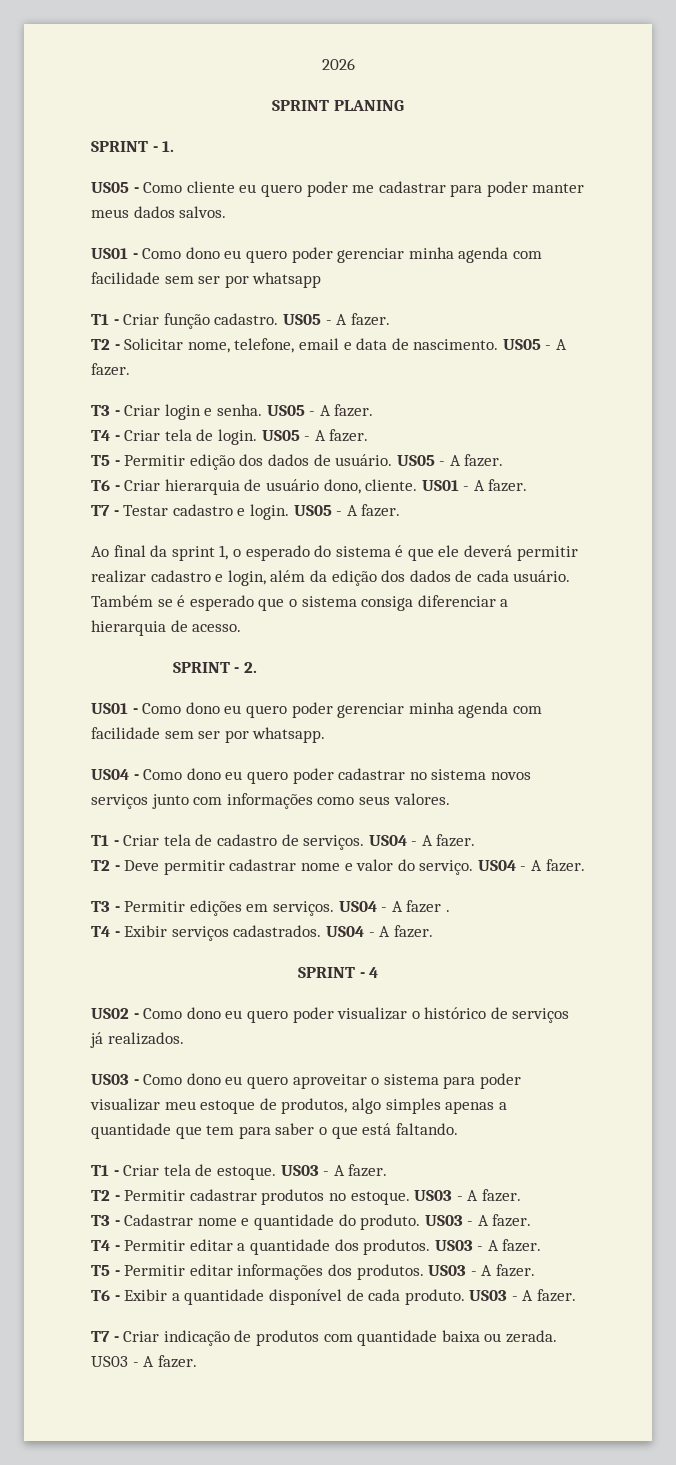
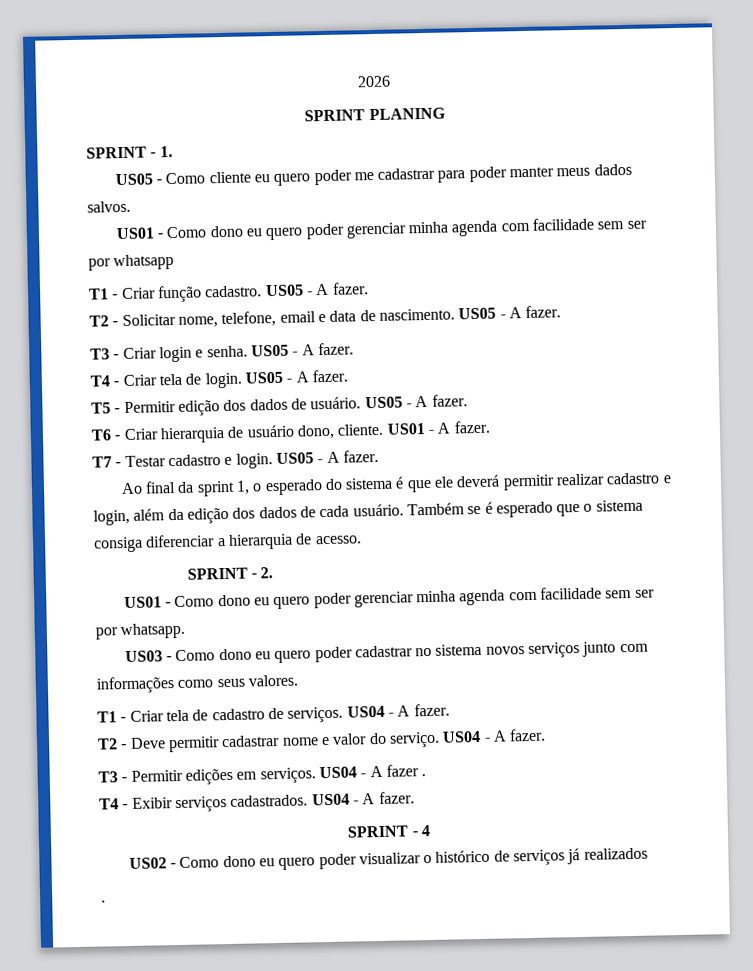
[91,769,129,780] US04 -> [124,650,163,663] US03
[107,1032,184,1045] [91,1073,521,1089] [90,1098,507,1114] [91,1123,458,1139] [91,1164,388,1180] [91,1189,521,1205] [91,1214,532,1230] [91,1239,542,1255] [91,1264,535,1280] [91,1289,577,1305] [91,1330,557,1346] [91,1355,197,1368] realizados. // US03 - Como dono eu quero aproveitar o sistema para poder visualizar meu estoque de produtos, algo simples apenas a quantidade que tem para saber o que está faltando. // T1 - Criar tela de estoque. US03 - A fazer. // T2 - Permitir cadastrar produtos no estoque. US03 - A fazer. // T3 - Cadastrar nome e quantidade do produto. US03 - A fazer. // T4 - Permitir editar a quantidade dos produtos. US03 - A fazer. // T5 - Permitir editar informações dos produtos. US03 - A fazer. // T6 - Exibir a quantidade disponível de cada produto. US03 - A fazer. // T7 - Criar indicação de produtos com quantidade baixa ou zerada. US03 - A fazer. -> [583,847,648,860] [101,900,106,903] realizados // .

